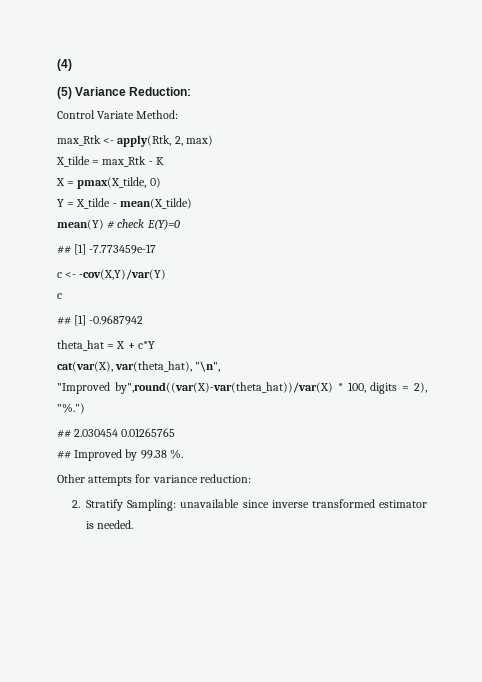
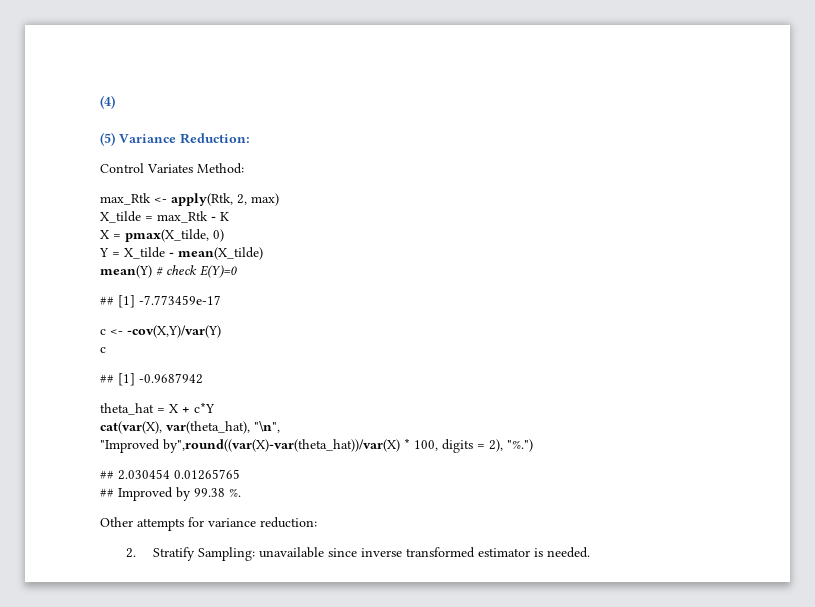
[97,111,135,119] Variate -> [147,164,193,173] Variates

